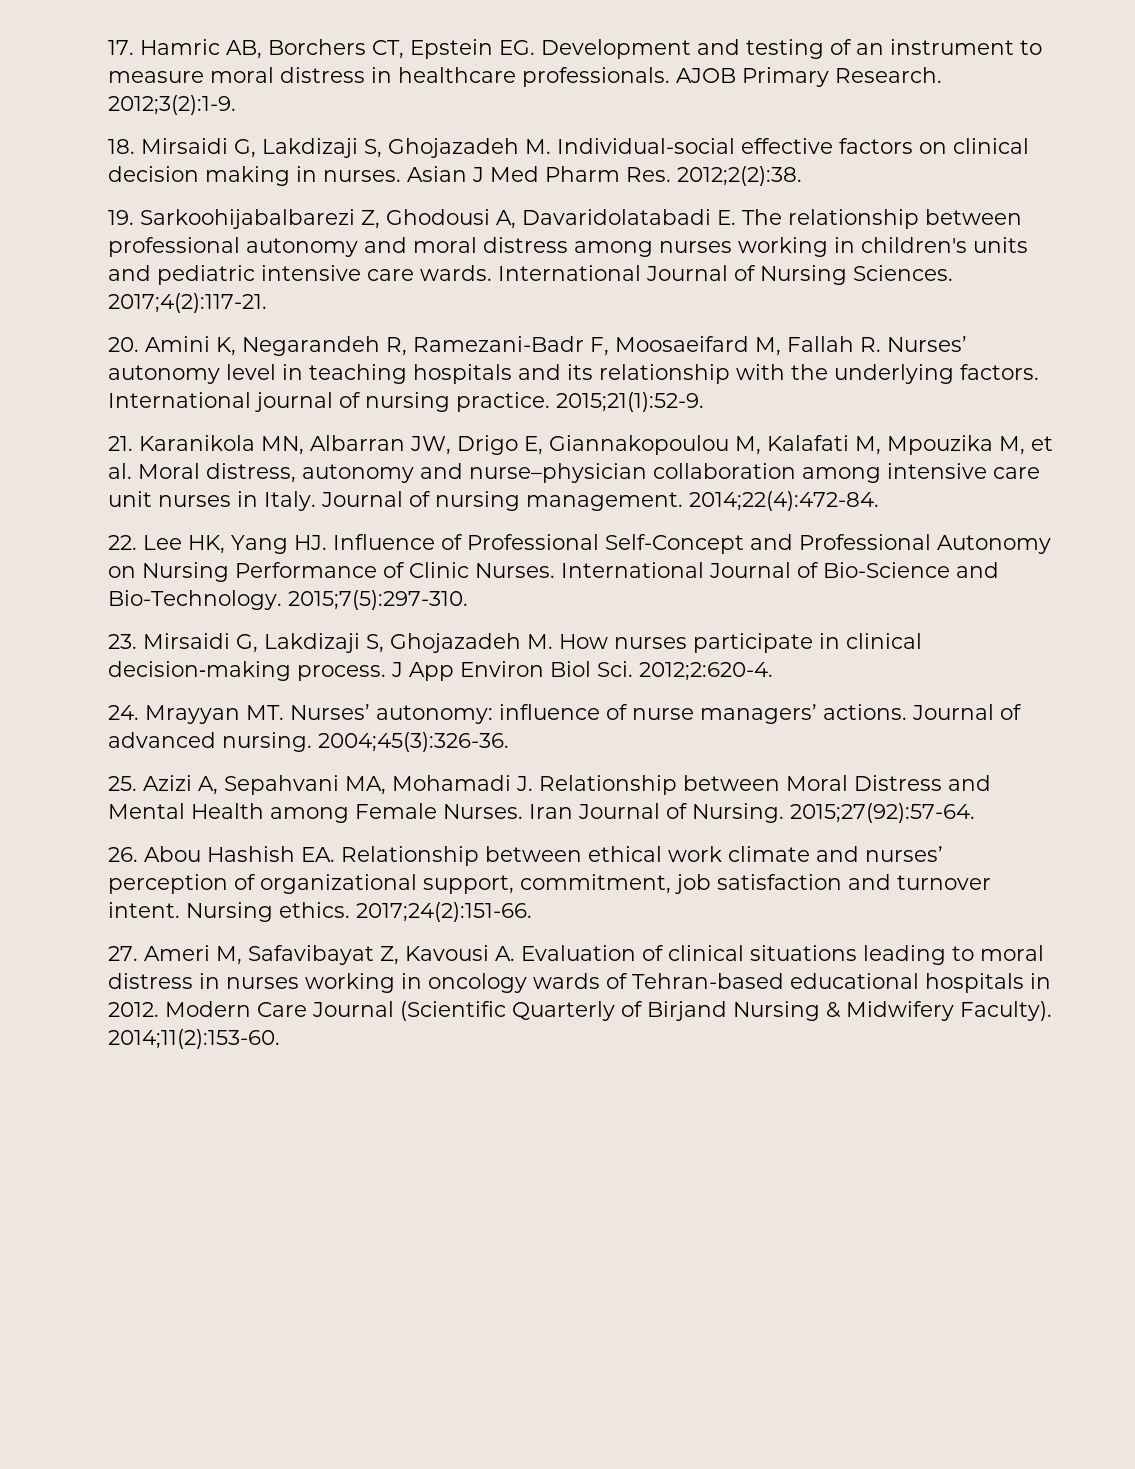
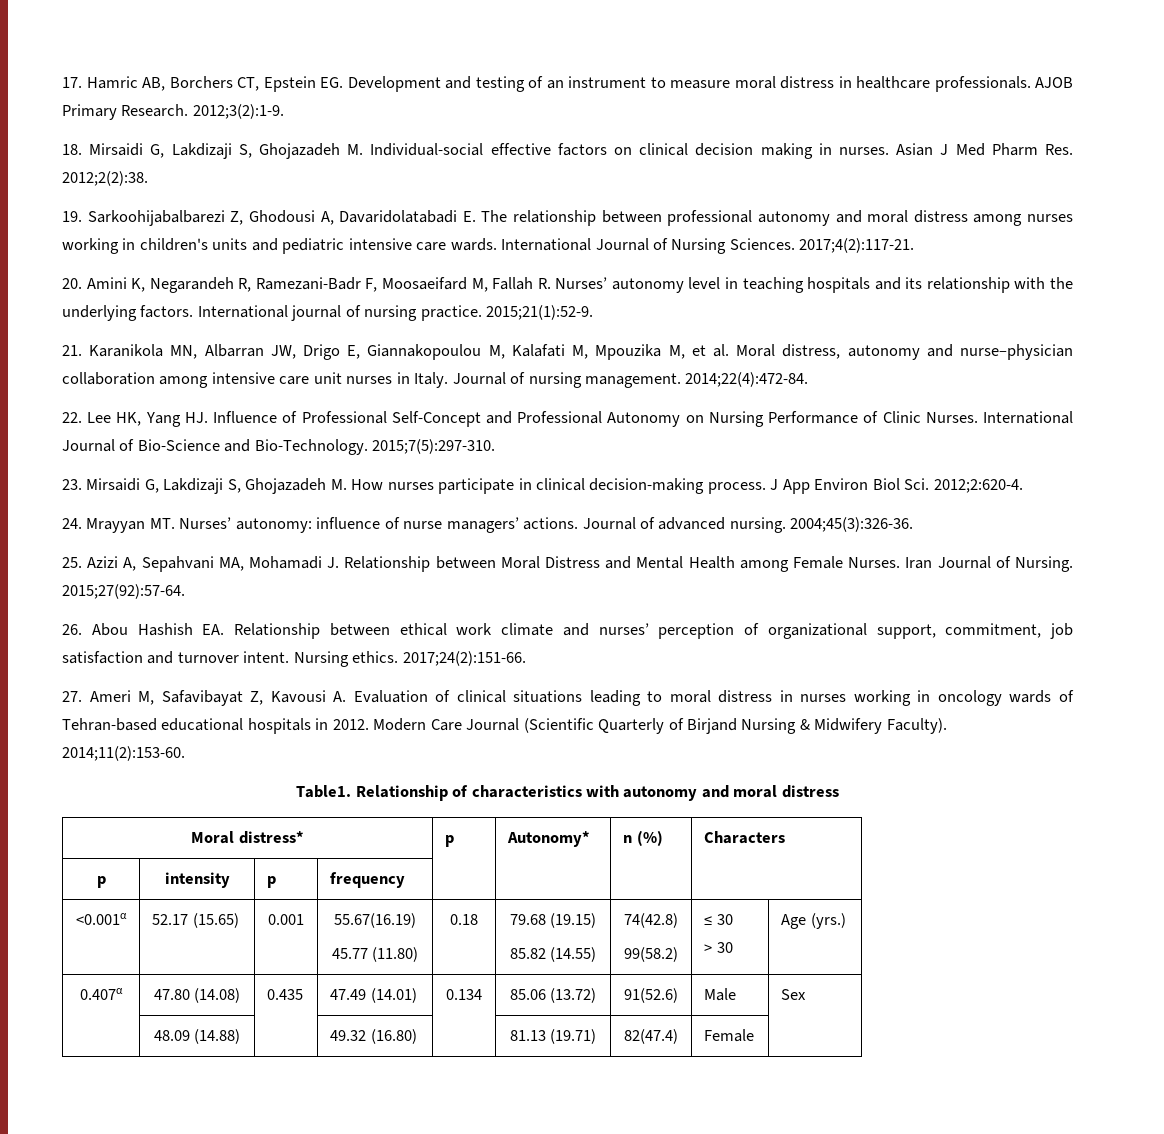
(280, 1039) none -> [296,785,839,801] [191,831,304,844] [445,835,455,847] [507,831,591,847] [623,830,663,846] [704,831,786,844] [96,876,106,888] [164,872,230,888] [267,876,277,888] [330,872,406,888] [76,913,127,925] [152,913,239,928] [268,914,304,925] [334,913,416,928] [331,947,419,962] [450,914,478,925] [509,913,597,928] [509,947,597,962] [624,913,678,928] [624,947,678,962] [704,914,733,925] [704,942,733,953] [781,913,846,929] [80,988,123,1000] [153,988,241,1003] [267,989,304,1000] [330,988,417,1003] [446,989,482,1000] [509,988,597,1003] [624,988,678,1003] [704,988,737,1001] [781,989,807,1000] [153,1029,241,1044] [330,1029,417,1044] [509,1029,597,1044] [624,1029,678,1044] [704,1029,755,1042] // Table1. Relationship of characteristics with autonomy and moral distress // Moral distress* | p | Autonomy* | n (%) | Characters // p | intensity | p | frequency | | | | // <0.001α | 52.17 (15.65) | 0.001 | 55.67(16.19) // 45.77 (11.80) | 0.18 | 79.68 (19.15) // 85.82 (14.55) | 74(42.8) // 99(58.2) | ≤ 30 // > 30 | Age (yrs.) // 0.407α | 47.80 (14.08) | 0.435 | 47.49 (14.01) | 0.134 | 85.06 (13.72) | 91(52.6) | Male | Sex // | 48.09 (14.88) | | 49.32 (16.80) | | 81.13 (19.71) | 82(47.4) | Female |

